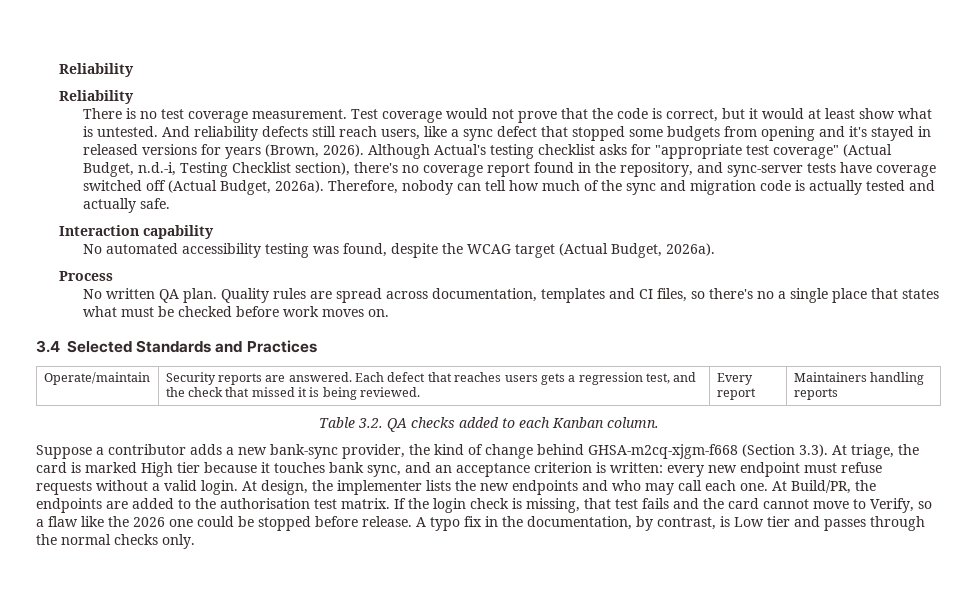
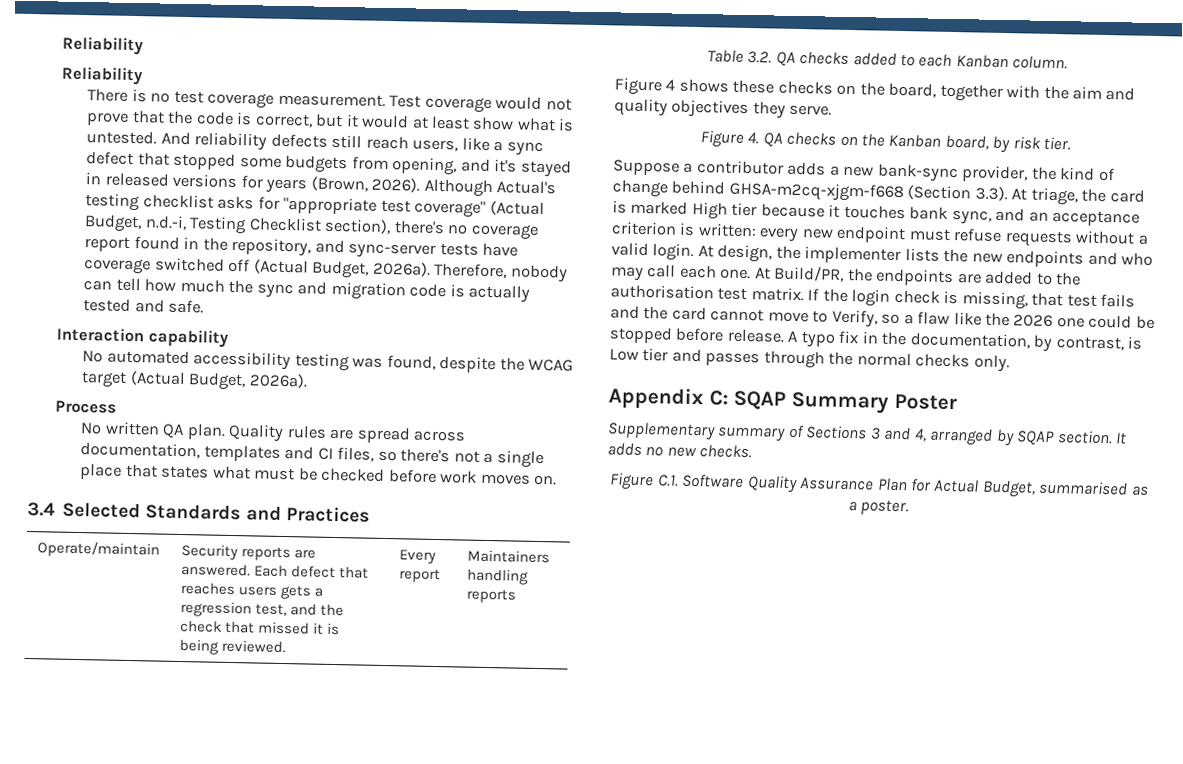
[760,126,815,141] opening -> [392,157,458,176] opening,
[583,180,599,191] of -> (225, 285) none
[82,198,136,213] actually -> (165, 306) none
[756,291,774,299] no -> [453,450,480,463] not
(659, 422) none -> [614,77,1136,102] [614,98,833,119] [699,130,1072,154] // Figure 4 shows these checks on the board, together with the aim and quality objectives they serve. // Figure 4. QA checks on the Kanban board, by risk tier.
(195, 541) none -> [608,387,958,414] [607,421,1128,447] [607,442,753,459] [609,472,1149,498] [847,499,910,516] // Appendix C: SQAP Summary Poster // Supplementary summary of Sections 3 and 4, arranged by SQAP section. It adds no new checks. // Figure C.1. Software Quality Assurance Plan for Actual Budget, summarised as a poster.

